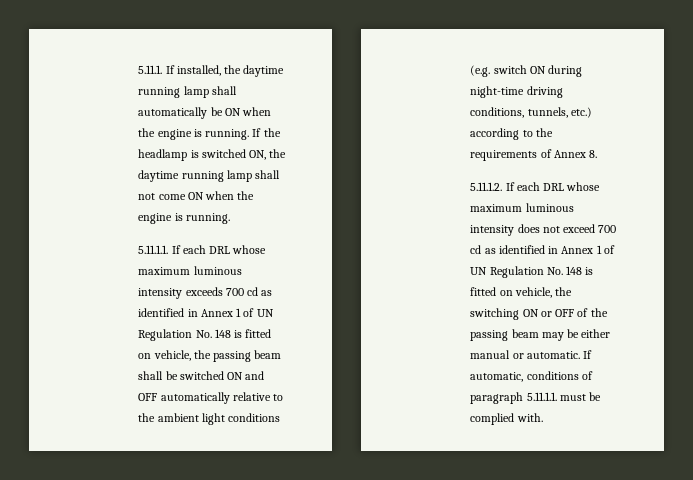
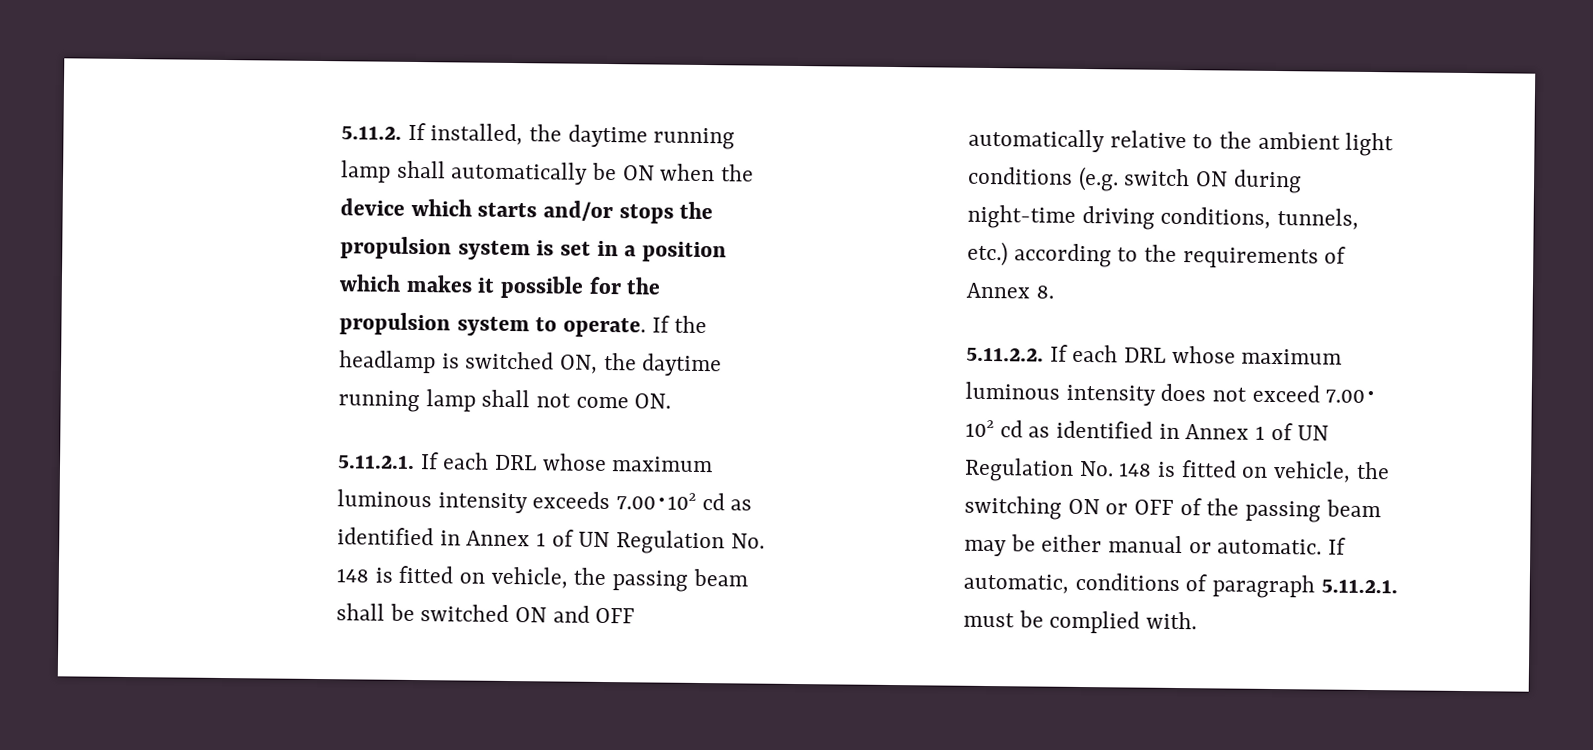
[138,65,163,74] 5.11.1. -> [341,126,403,140] 5.11.2.
[157,129,250,140] engine is running. -> [340,198,714,224] [340,236,727,263] [339,274,662,299] [339,312,647,338] device which starts and/or stops the propulsion system is set in a position which makes it possible for the propulsion system to operate.
[187,191,255,200] [138,213,230,224] [138,245,169,254] ON when the engine is running. // 5.11.1.1. -> [634,393,672,409] [337,455,416,470] ON. // 5.11.2.1.
[225,288,244,296] 700 -> [616,492,697,510] 7.00･102
[470,182,503,191] 5.11.1.2. -> [966,347,1045,362] 5.11.2.2.
[598,225,617,233] 700 -> [1325,389,1378,404] [965,419,995,438] 7.00･102
[526,392,557,401] 5.11.1.1. -> [1320,579,1398,594] 5.11.2.1.

